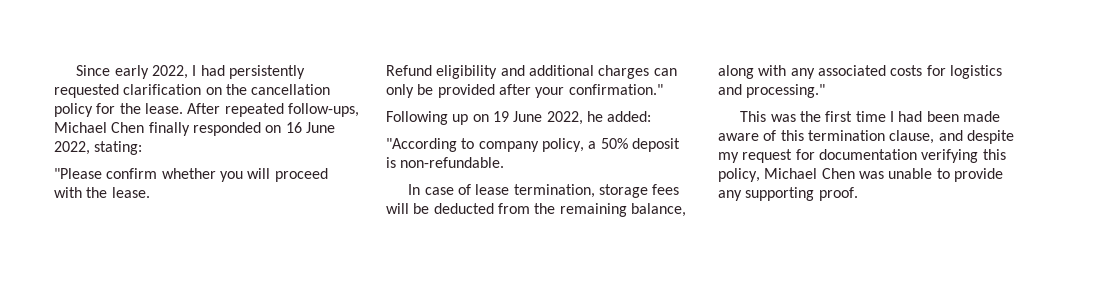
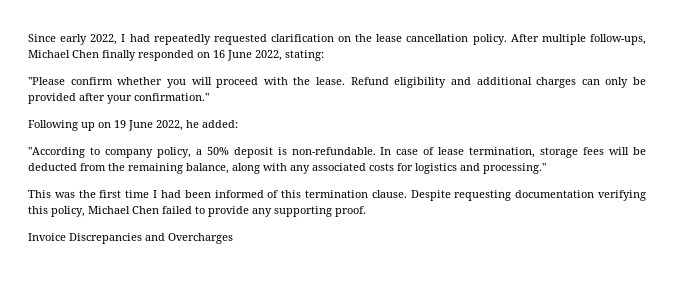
[229,65,306,79] persistently -> [153,34,211,45] repeatedly
[251,84,331,95] [54,103,284,117] cancellation policy for the lease. After repeated -> [376,34,586,45] lease cancellation policy. After multiple
(150, 192) // -> (345, 81) none
(505, 162) // -> (376, 151) none
[963,111,1001,122] [718,133,759,141] made aware -> [214,190,264,198] informed
[889,130,1014,144] [718,149,815,163] clause, and despite my request for -> [371,190,512,201] clause. Despite requesting
[858,168,933,179] was unable -> [162,206,192,214] failed
(858, 194) none -> [28,233,233,244] // Invoice Discrepancies and Overcharges

